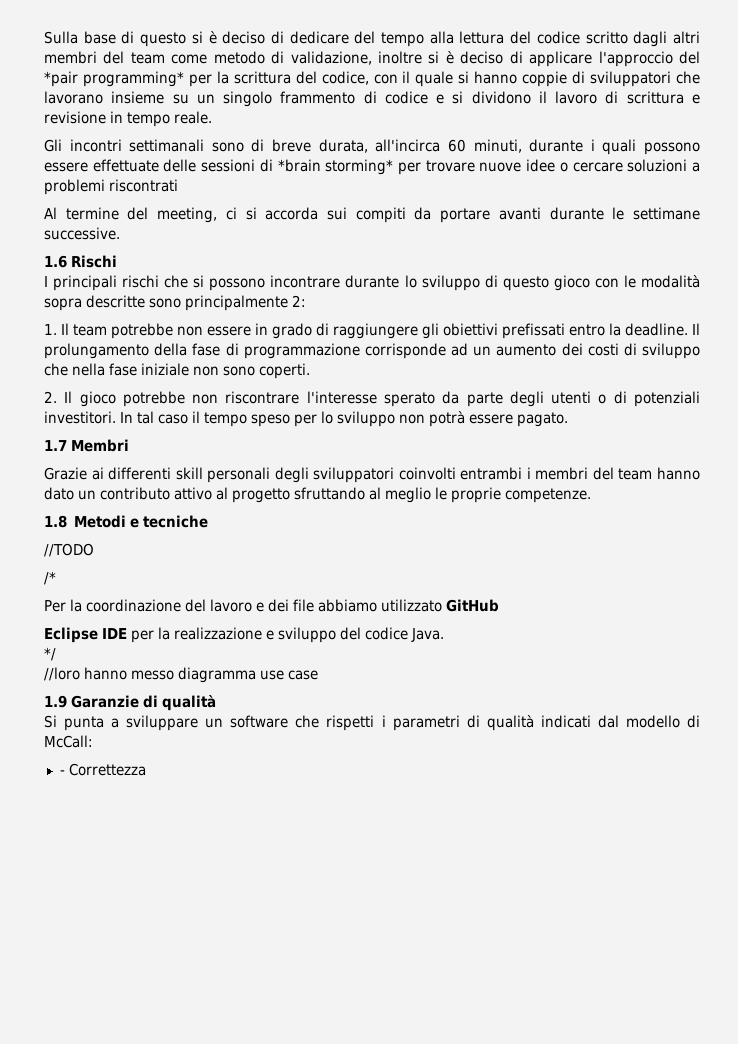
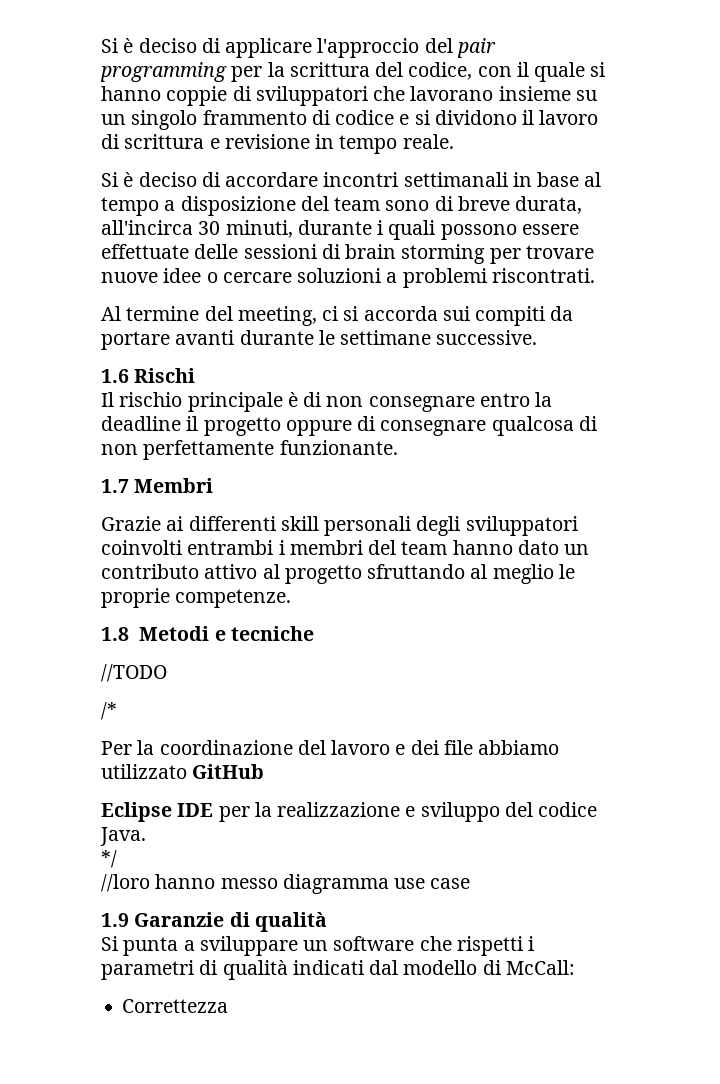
[44,31,701,47] [44,51,440,65] Sulla base di questo si è deciso di dedicare del tempo alla lettura del codice scritto dagli altri membri del team come metodo di validazione, inoltre si -> [101,38,118,53] Si
[44,71,184,87] *pair programming* -> [456,38,496,58] [100,62,227,82] pair programming
[44,139,205,152] Gli incontri settimanali -> [101,172,602,187] [101,196,381,216] Si è deciso di accordare incontri settimanali in base al tempo a disposizione del team
[447,139,466,152] 60 -> [198,221,221,235] 30
[277,159,394,175] *brain storming* -> [345,244,486,264] brain storming
[109,179,178,192] riscontrati -> [491,268,595,283] riscontrati.
[44,275,701,291] [44,295,306,311] [44,323,700,339] [44,343,700,359] [44,363,310,379] [44,391,701,407] [44,411,568,427] I principali rischi che si possono incontrare durante lo sviluppo di questo gioco con le modalità sopra descritte sono principalmente 2: // 1. Il team potrebbe non essere in grado di raggiungere gli obiettivi prefissati entro la deadline. Il prolungamento della fase di programmazione corrisponde ad un aumento dei costi di sviluppo che nella fase iniziale non sono coperti. // 2. Il gioco potrebbe non riscontrare l'interesse sperato da parte degli utenti o di potenziali investitori. In tal caso il tempo speso per lo sviluppo non potrà essere pagato. -> [101,392,553,412] [101,416,597,436] [101,440,398,460] Il rischio principale è di non consegnare entro la deadline il progetto oppure di consegnare qualcosa di non perfettamente funzionante.
[59,770,65,775] - -> (575, 967) none

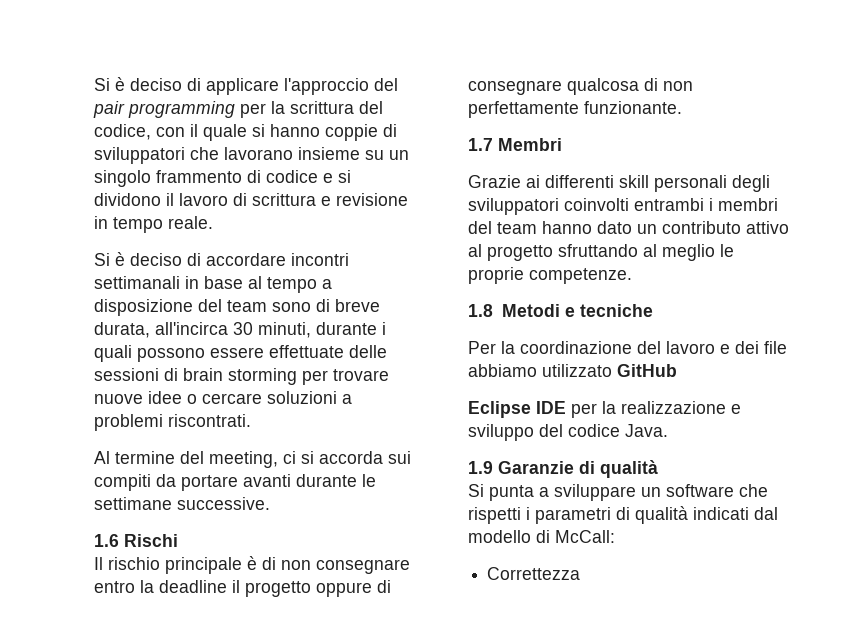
[101,664,167,682] [101,702,117,720] // //TODO // /* -> (653, 310) none
[101,850,117,868] [101,874,471,894] // */ // //loro hanno messo diagramma use case -> (668, 430) none

